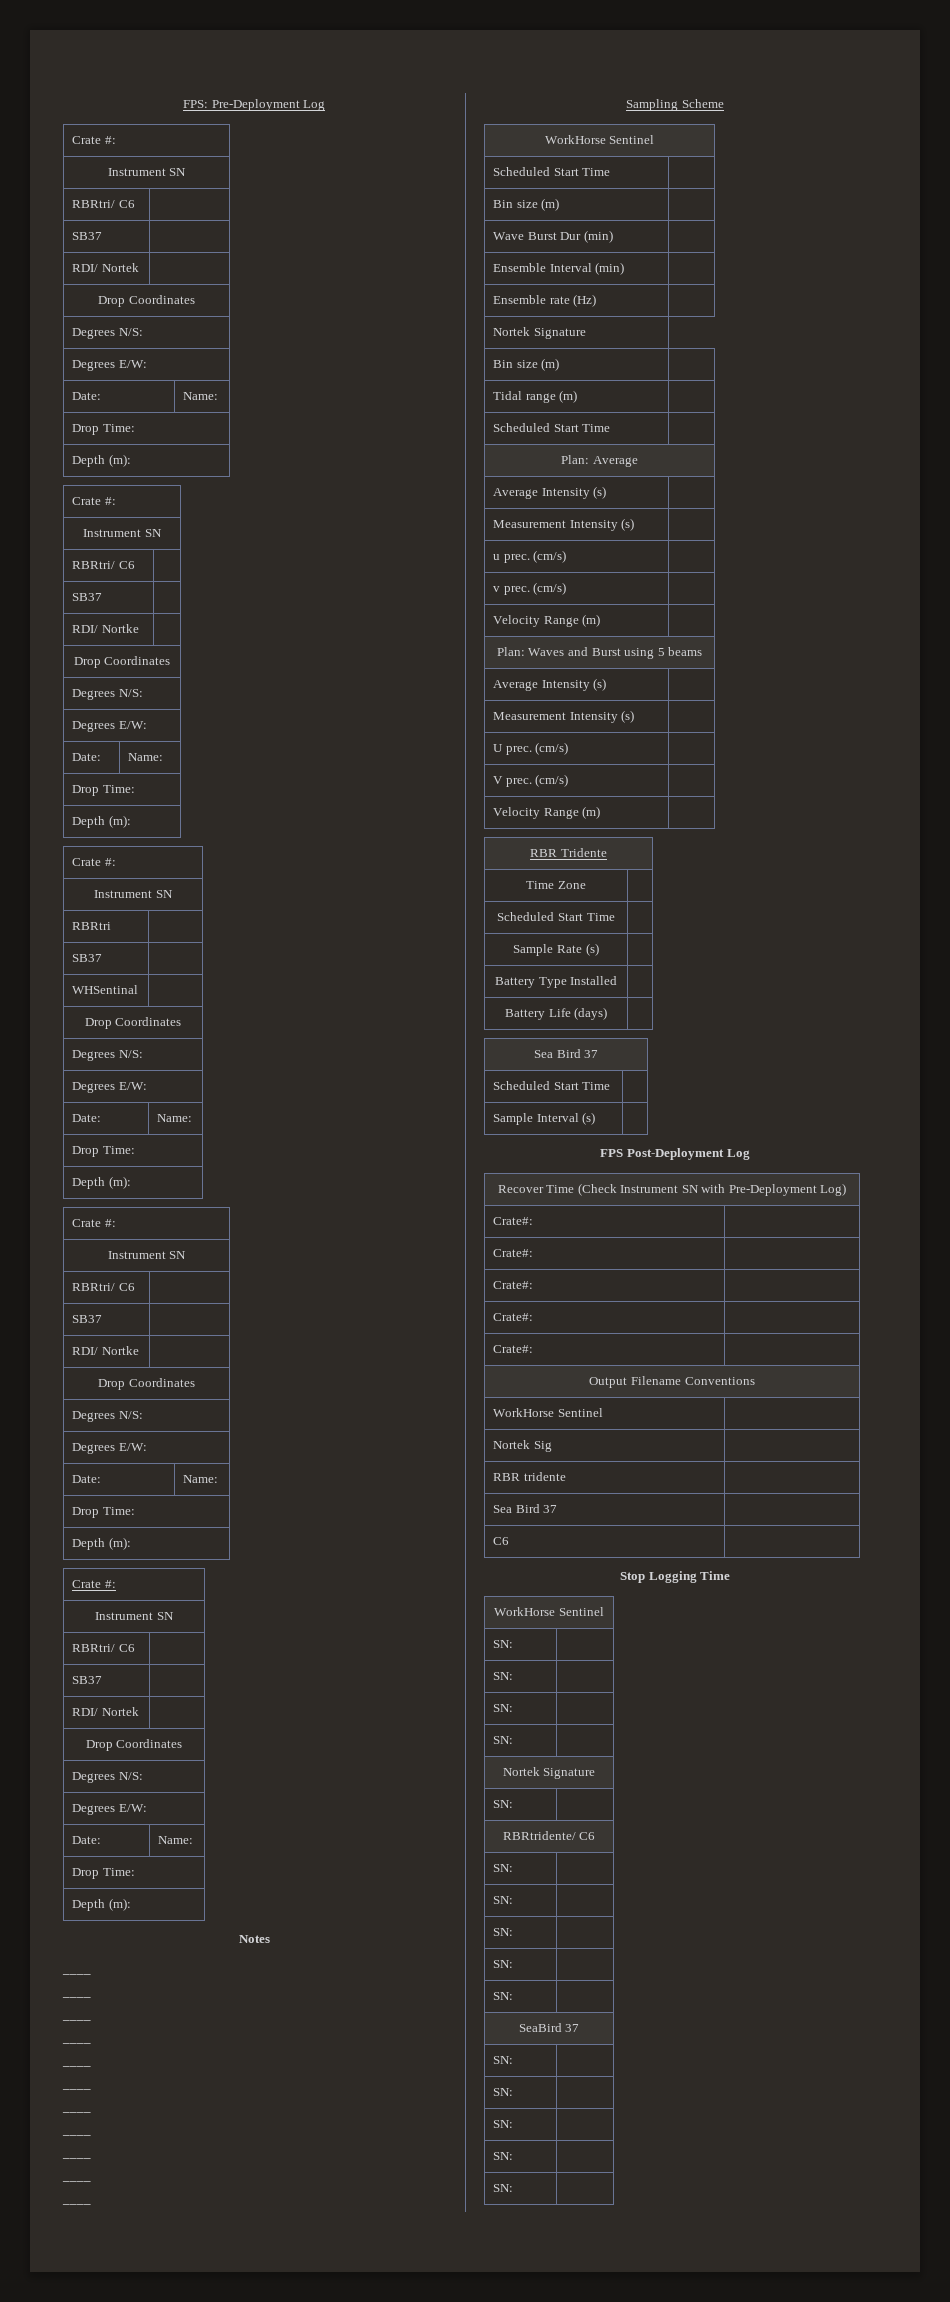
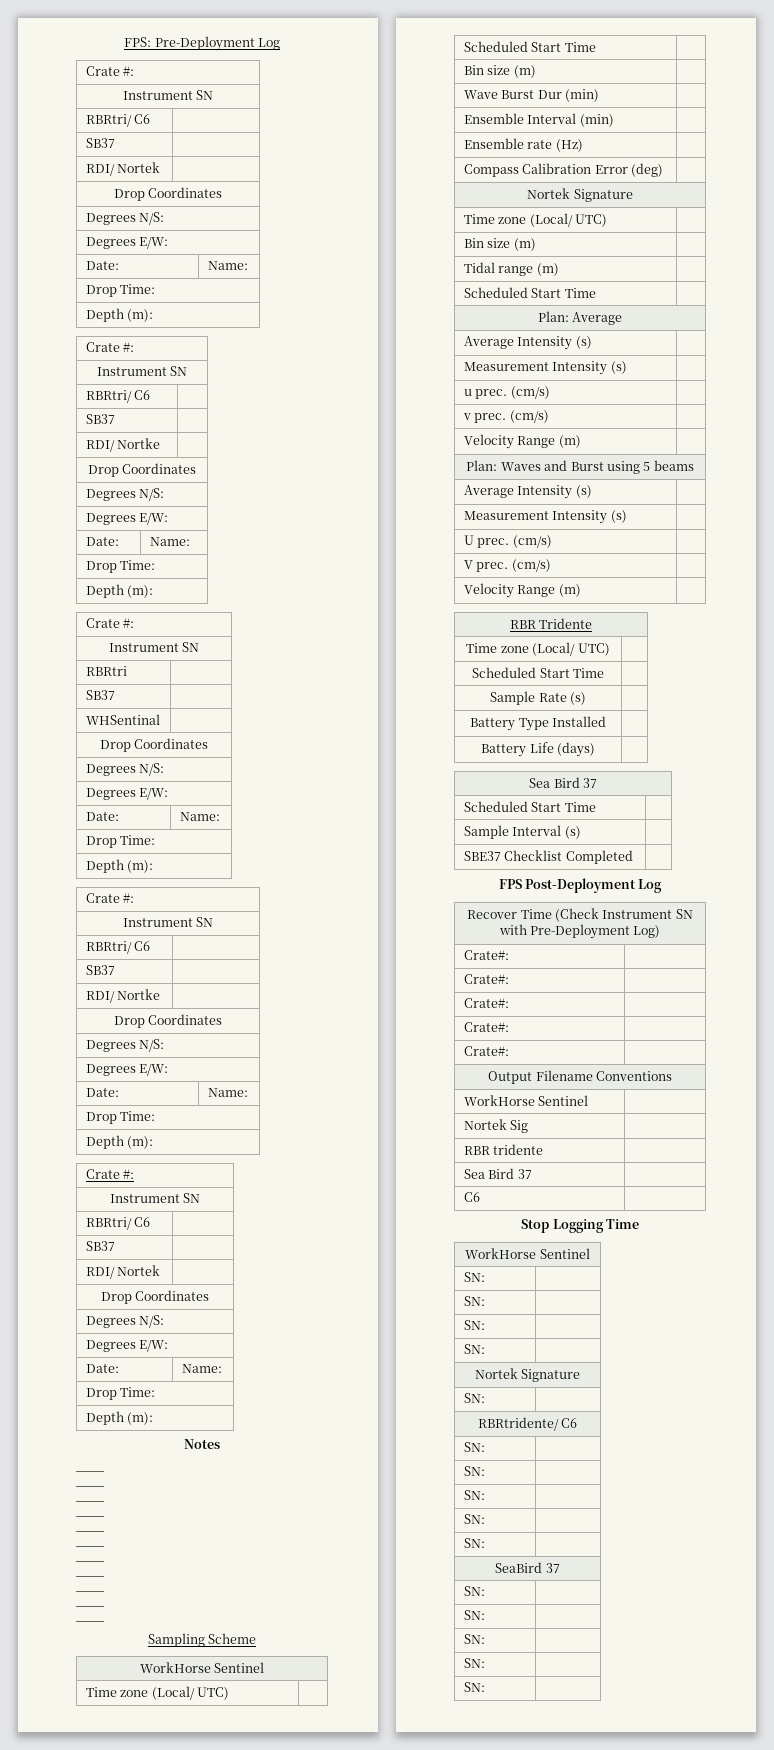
(655, 139) none -> [85,1686,230,1700] // Time zone (Local/ UTC) |
[493,327,586,339] Nortek Signature -> [463,163,664,177] [527,188,633,202] [463,213,608,227] Compass Calibration Error (deg) | // Nortek Signature // Time zone (Local/ UTC) |
[557,881,586,889] Zone -> [500,642,610,656] zone (Local/ UTC)
(596, 1118) none -> [463,850,633,864] // SBE37 Checklist Completed |

